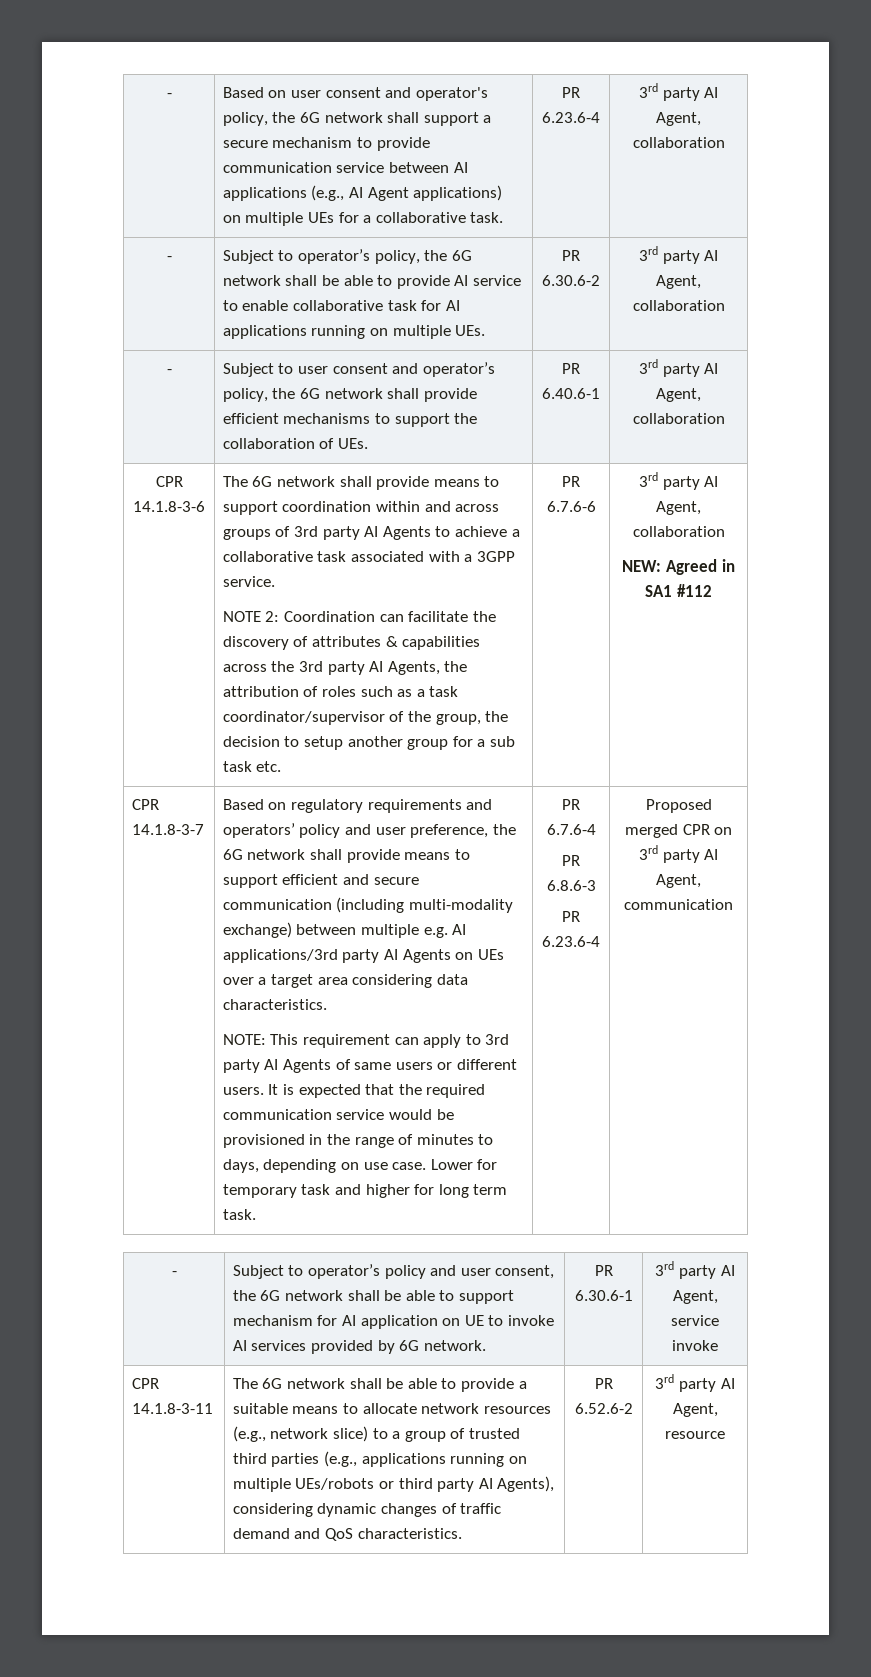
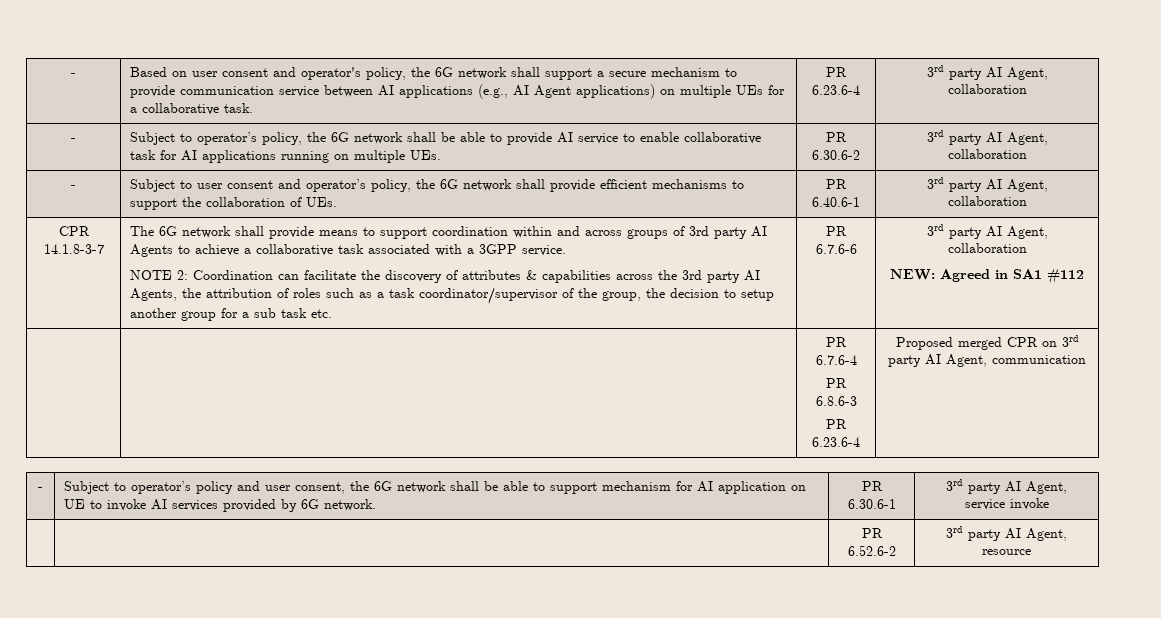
[133,501,205,512] 14.1.8-3-6 -> [43,244,104,254] 14.1.8-3-7
[131,799,159,810] [131,824,204,835] [222,799,493,813] [222,823,516,838] [222,849,470,863] [222,874,419,888] [222,897,514,913] [222,922,467,938] [222,949,504,963] [222,974,468,988] [222,999,327,1010] [222,1034,510,1048] [222,1059,517,1073] [222,1084,486,1098] [222,1109,454,1120] [222,1134,494,1148] [222,1159,498,1173] [222,1184,508,1198] [222,1209,256,1220] CPR 14.1.8-3-7 | Based on regulatory requirements and operators’ policy and user preference, the 6G network shall provide means to support efficient and secure communication (including multi-modality exchange) between multiple e.g. AI applications/3rd party AI Agents on UEs over a target area considering data characteristics. // NOTE: This requirement can apply to 3rd party AI Agents of same users or different users. It is expected that the required communication service would be provisioned in the range of minutes to days, depending on use case. Lower for temporary task and higher for long term task. -> (1084, 276) |
[131,1378,159,1389] [131,1403,213,1414] [232,1378,527,1392] [232,1403,551,1414] [232,1426,520,1442] [232,1451,527,1467] [232,1476,555,1492] [232,1503,502,1517] [232,1528,462,1541] CPR 14.1.8-3-11 | The 6G network shall be able to provide a suitable means to allocate network resources (e.g., network slice) to a group of trusted third parties (e.g., applications running on multiple UEs/robots or third party AI Agents), considering dynamic changes of traffic demand and QoS characteristics. -> (1049, 504) |

